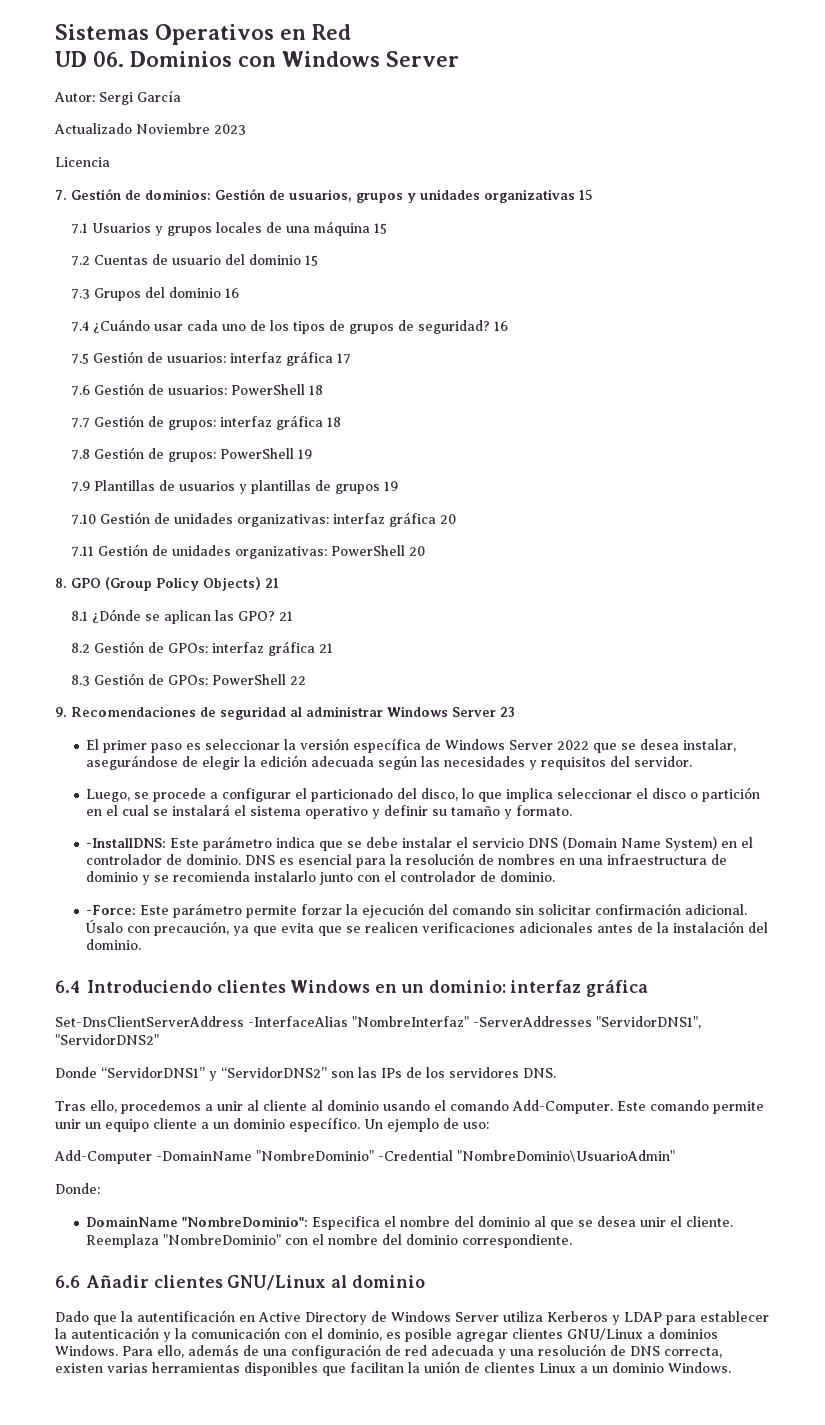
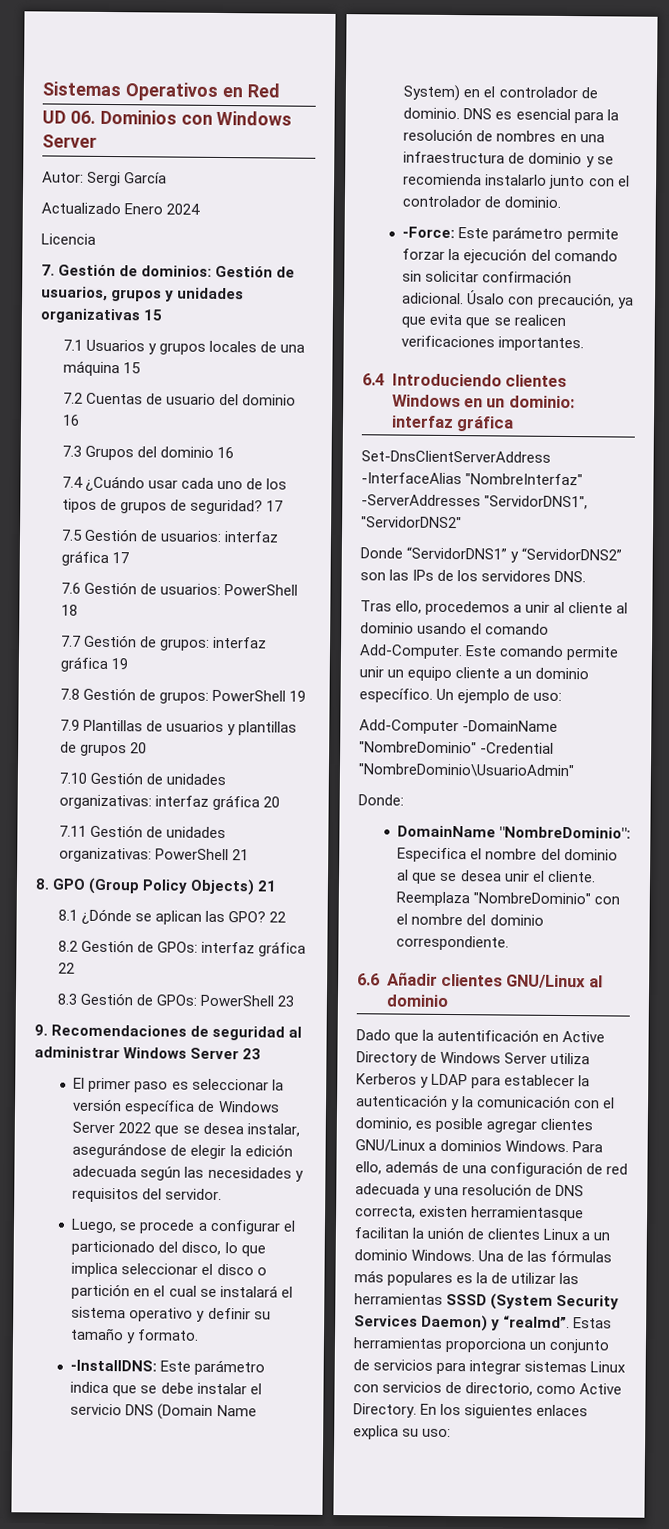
[136,123,246,135] Noviembre 2023 -> [124,203,201,215] Enero 2024
[304,255,318,266] 15 -> [61,414,80,426] 16
[493,321,508,331] 16 -> [266,500,284,512] 17
[326,417,341,427] 18 -> [110,658,128,670] 19
[383,481,398,491] 19 -> [129,742,147,754] 20
[408,546,425,556] 20 -> [231,849,249,861] 21
[278,611,293,621] 21 -> [269,911,287,923] 22
[318,643,333,653] 21 -> [57,962,75,974] 22
[289,676,306,685] 22 -> [277,995,295,1007] 23
[519,921,769,933] [86,939,142,950] adicionales antes de la instalación del dominio. -> [498,336,585,352] importantes.
[107,1362,346,1376] varias herramientas disponibles que -> [471,1206,585,1222] herramientasque
(731, 1367) none -> [478,1249,613,1263] [354,1270,580,1287] [354,1293,620,1310] [354,1314,613,1332] [353,1337,610,1354] [353,1359,627,1375] [353,1381,623,1396] [353,1403,589,1419] [353,1425,452,1440] Una de las fórmulas más populares es la de utilizar las herramientas SSSD (System Security Services Daemon) y “realmd”. Estas herramientas proporciona un conjunto de servicios para integrar sistemas Linux con servicios de directorio, como Active Directory. En los siguientes enlaces explica su uso:

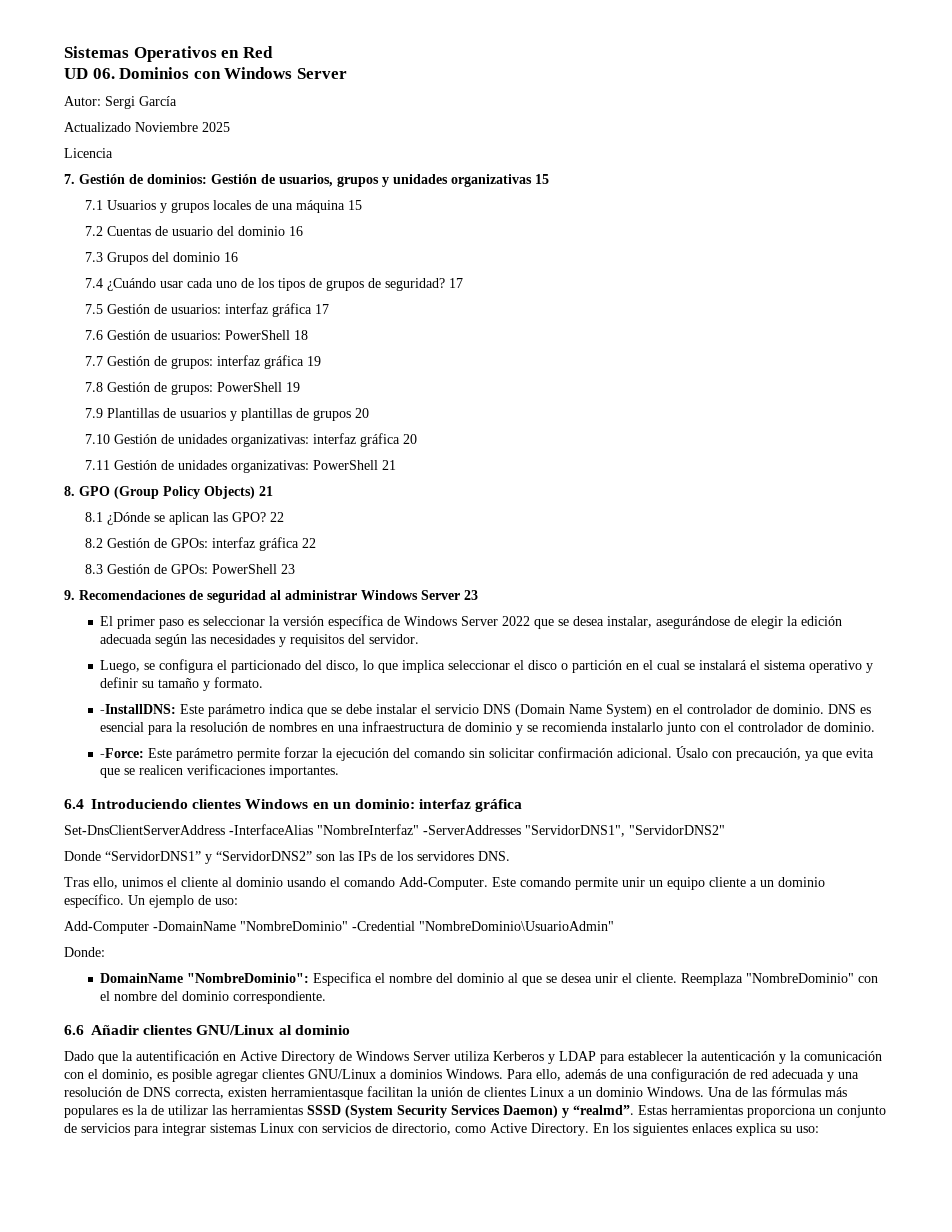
[124,203,201,215] Enero 2024 -> [135,122,230,132] Noviembre 2025
[139,1219,281,1235] procede a configurar -> [159,659,215,673] configura
[425,600,566,616] procedemos a unir al -> [122,877,177,887] unimos el

